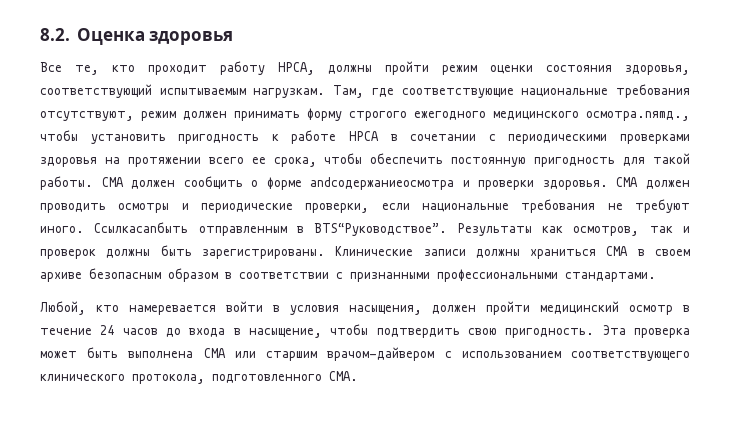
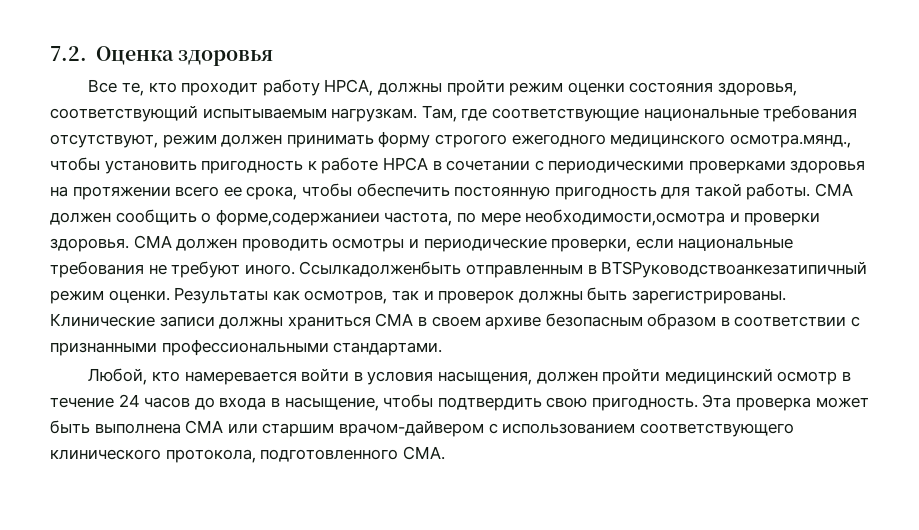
[40,28,70,41] 8.2. -> [50,46,87,61] 7.2.
[586,111,690,121] осмотра.nяmд., -> [729,134,851,148] осмотра.мянд.,
[266,177,455,190] форме andсодержаниеосмотра -> [215,209,726,226] форме,содержаниеи частота, по мере необходимости,осмотра
[94,222,189,234] Ссылкаcanбыть -> [299,261,462,277] Ссылкадолженбыть
[314,223,448,236] BTS“Руководствое”. -> [601,261,868,278] [50,290,170,304] BTSРуководствоанкезатипичный режим оценки.

